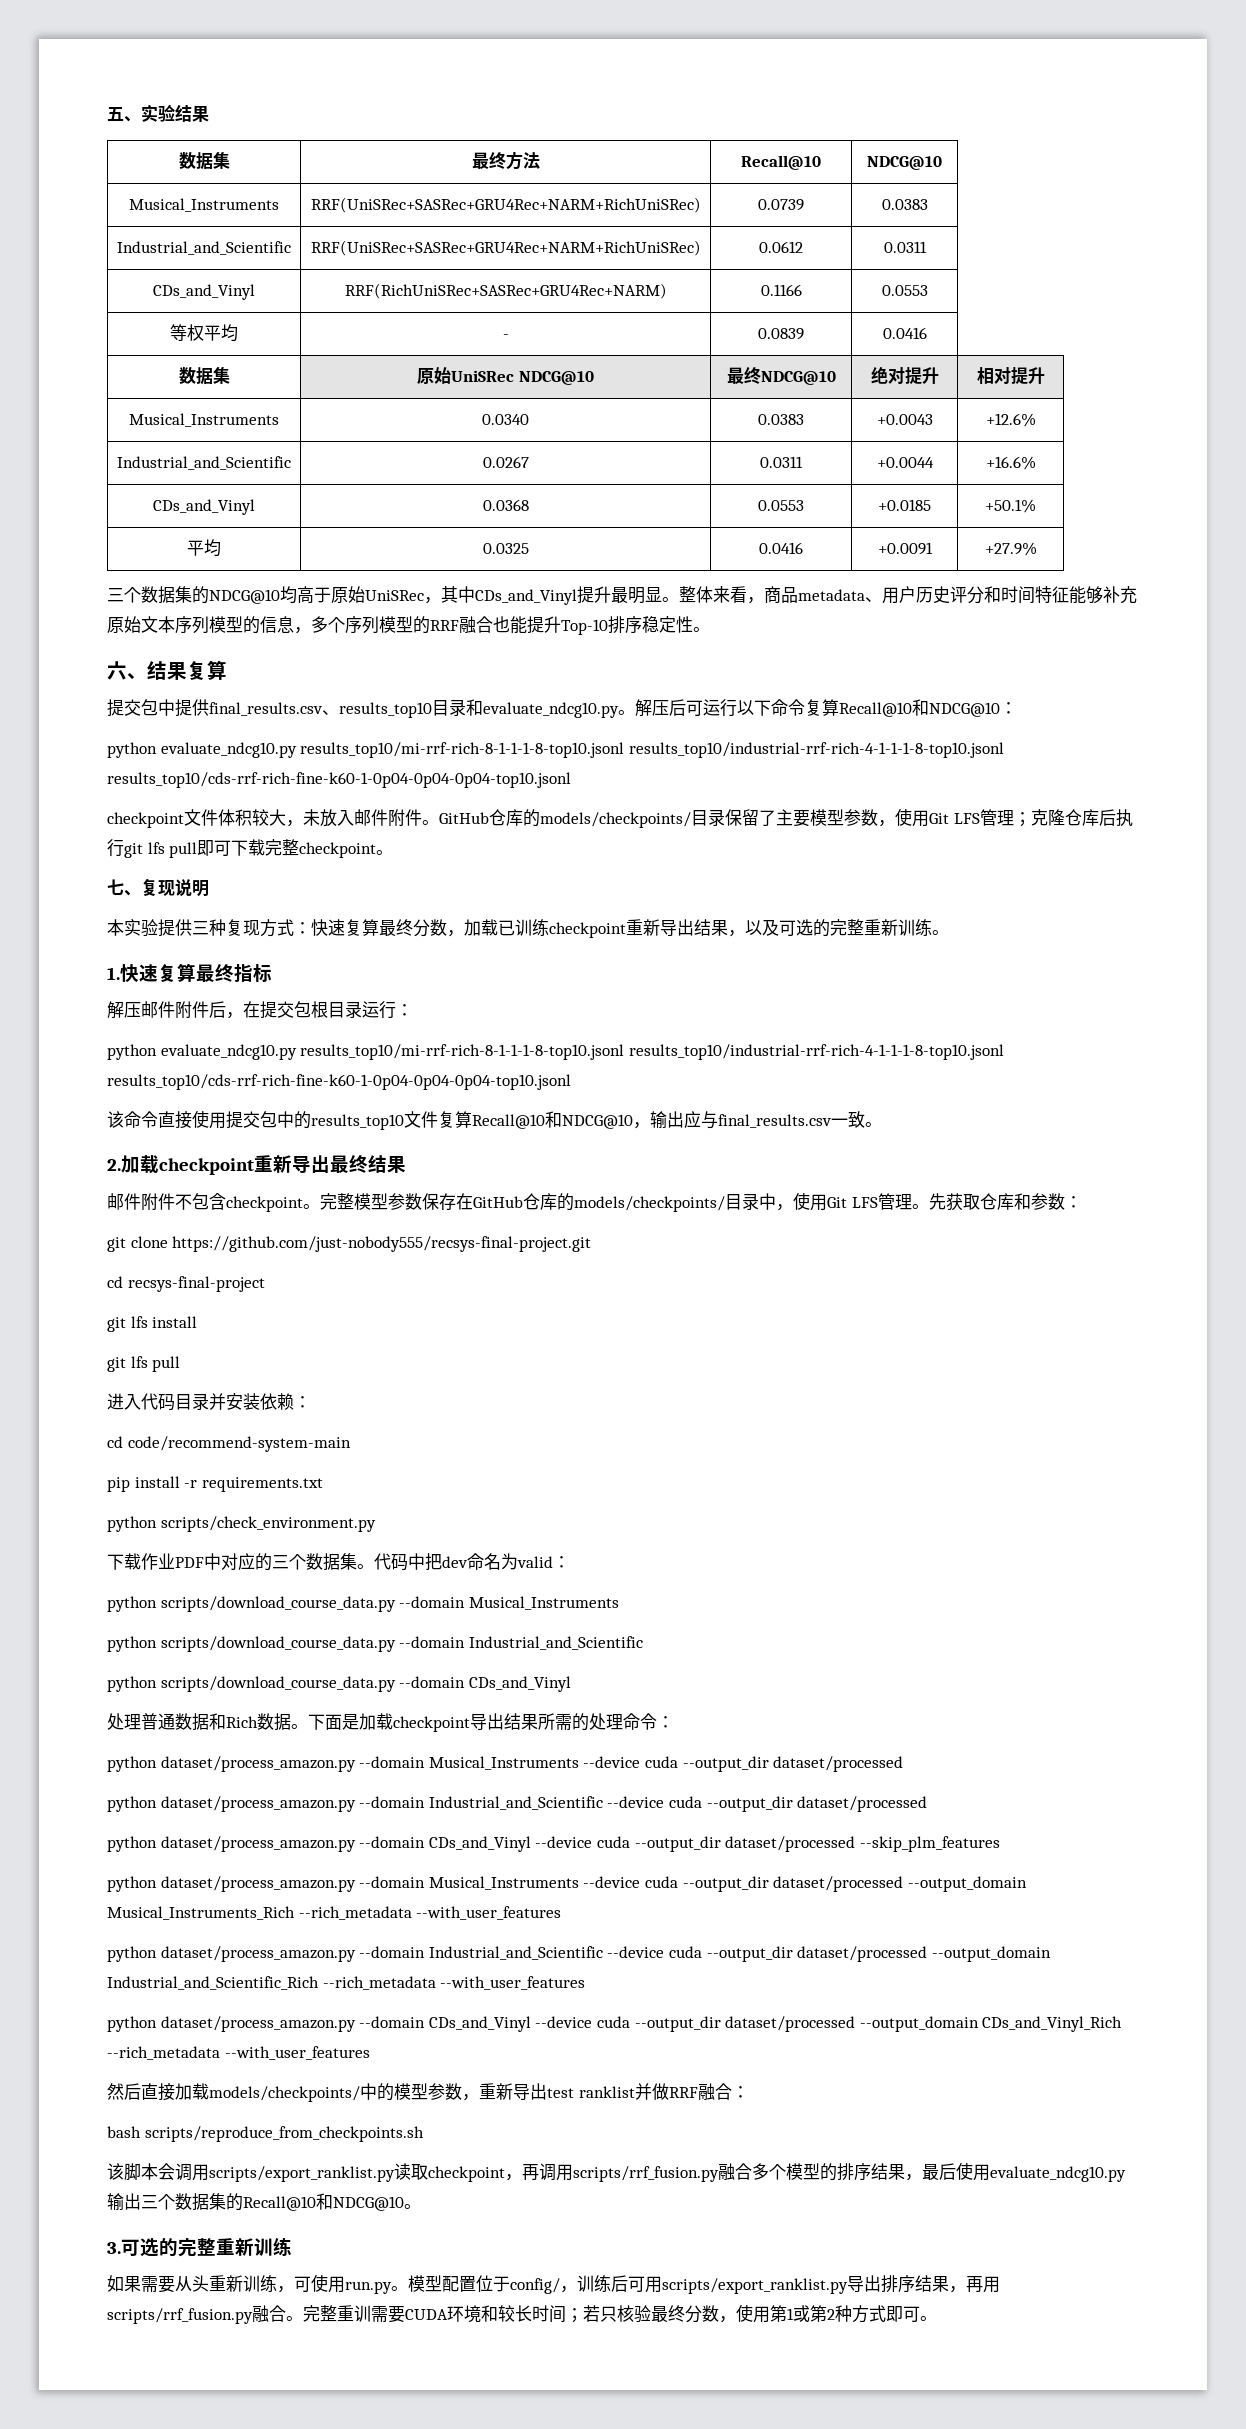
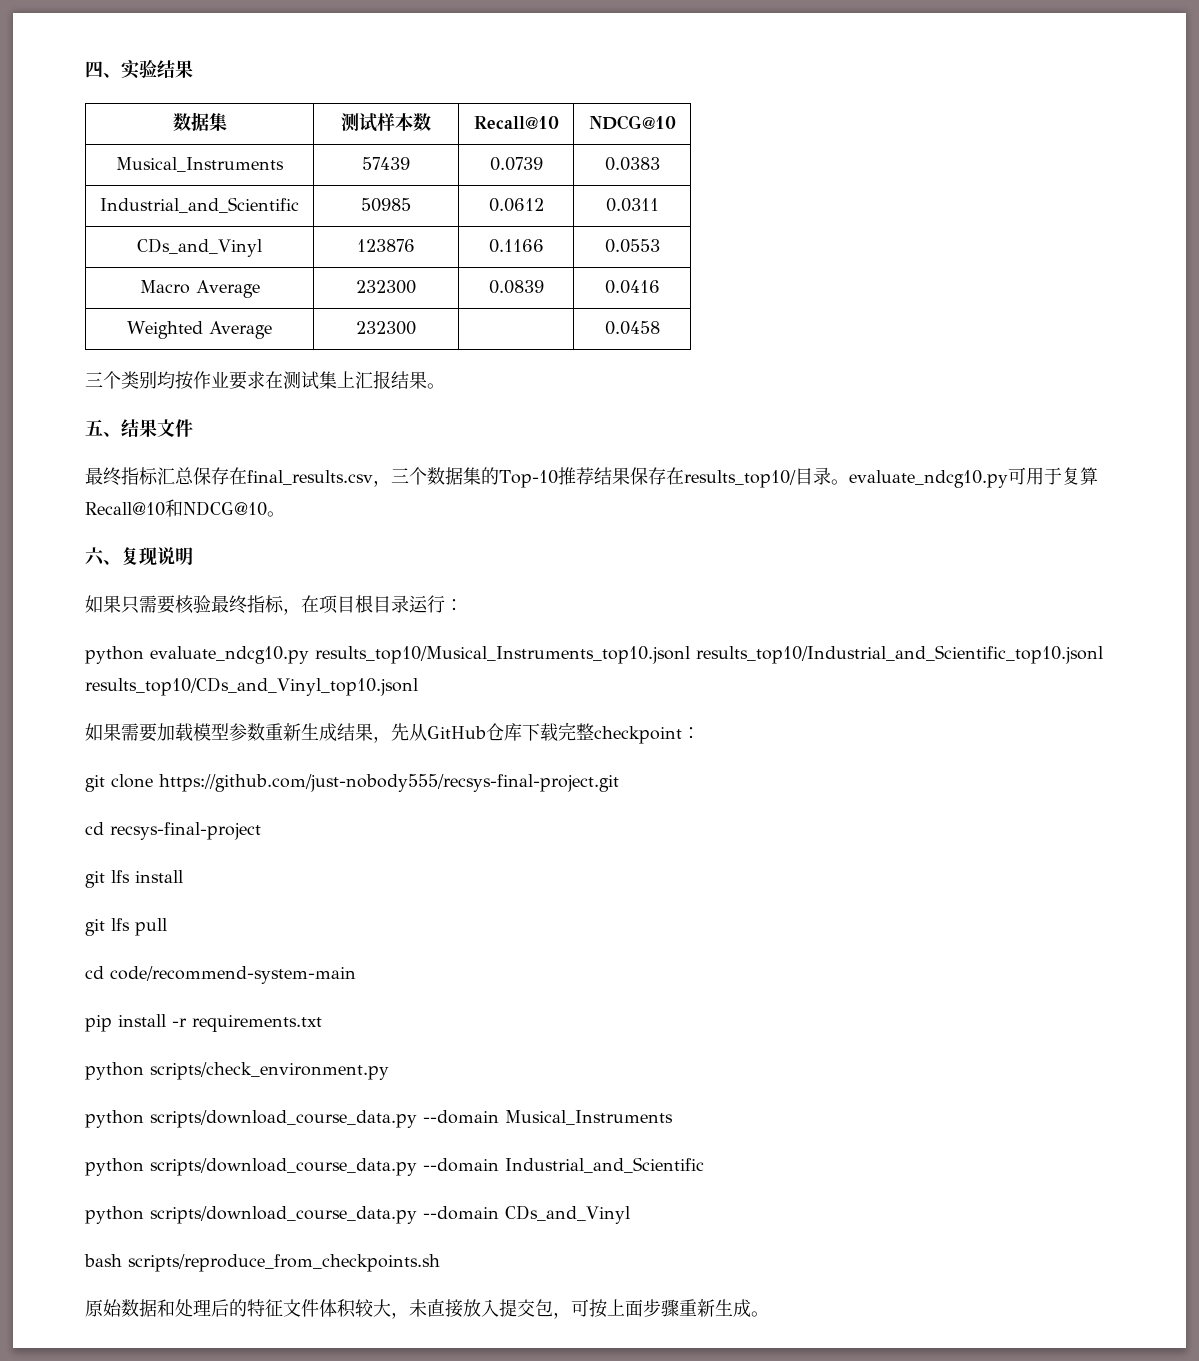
[107,107,124,122] 五 -> [85,61,103,78] 四
[471,151,540,170] 最终方法 -> [341,113,431,132] 测试样本数
[310,197,701,213] RRF(UniSRec+SASRec+GRU4Rec+NARM+RichUniSRec) -> [361,157,410,170] 57439
[310,240,701,256] RRF(UniSRec+SASRec+GRU4Rec+NARM+RichUniSRec) -> [360,198,411,212] 50985
[344,283,667,299] RRF(RichUniSRec+SASRec+GRU4Rec+NARM) -> [356,239,415,252] 123876
[170,324,238,342] [502,334,509,339] 等权平均 | - -> [139,280,260,298] [355,280,416,294] Macro Average | 232300
[178,367,230,385] [417,367,594,385] [726,367,836,385] [870,366,939,384] [976,367,1045,384] [129,413,279,427] [482,414,529,425] [758,414,804,425] [876,414,933,425] [985,413,1036,427] [117,456,291,470] [482,456,529,468] [760,456,803,468] [876,457,934,468] [985,456,1036,470] [153,499,255,515] [482,499,529,511] [758,500,804,511] [878,499,931,511] [985,499,1036,513] [187,539,221,557] [482,543,529,554] [759,542,803,554] [877,542,933,555] [984,542,1037,556] [107,586,1137,605] [107,616,710,635] [107,660,227,680] [107,699,1017,718] [107,742,1004,758] [107,772,571,788] [107,808,1133,828] [107,839,394,858] [107,879,124,896] 数据集 | 原始UniSRec NDCG@10 | 最终NDCG@10 | 绝对提升 | 相对提升 // Musical_Instruments | 0.0340 | 0.0383 | +0.0043 | +12.6% // Industrial_and_Scientific | 0.0267 | 0.0311 | +0.0044 | +16.6% // CDs_and_Vinyl | 0.0368 | 0.0553 | +0.0185 | +50.1% // 平均 | 0.0325 | 0.0416 | +0.0091 | +27.9% // 三个数据集的NDCG@10均高于原始UniSRec，其中CDs_and_Vinyl提升最明显。整体来看，商品metadata、用户历史评分和时间特征能够补充原始文本序列模型的信息，多个序列模型的RRF融合也能提升Top-10排序稳定性。 // 六、结果复算 // 提交包中提供final_results.csv、results_top10目录和evaluate_ndcg10.py。解压后可运行以下命令复算Recall@10和NDCG@10： // python evaluate_ndcg10.py results_top10/mi-rrf-rich-8-1-1-1-8-top10.jsonl results_top10/industrial-rrf-rich-4-1-1-1-8-top10.jsonl results_top10/cds-rrf-rich-fine-k60-1-0p04-0p04-0p04-top10.jsonl // checkpoint文件体积较大，未放入邮件附件。GitHub仓库的models/checkpoints/目录保留了主要模型参数，使用Git LFS管理；克隆仓库后执行git lfs pull即可下载完整checkpoint。 // 七 -> [126,321,273,339] [355,321,416,335] [604,321,660,335] [85,370,445,390] [85,419,193,438] [85,467,1098,488] [85,499,285,517] [85,547,105,566] Weighted Average | 232300 | | 0.0458 // 三个类别均按作业要求在测试集上汇报结果。 // 五、结果文件 // 最终指标汇总保存在final_results.csv，三个数据集的Top-10推荐结果保存在results_top10/目录。evaluate_ndcg10.py可用于复算Recall@10和NDCG@10。 // 六
[107,919,949,938] [107,963,272,983] [107,1001,311,1019] 本实验提供三种复现方式：快速复算最终分数，加载已训练checkpoint重新导出结果，以及可选的完整重新训练。 // 1.快速复算最终指标 // 解压邮件附件后，在提交包 -> [85,595,355,615] 如果只需要核验最终指标，在项目
[300,1044,1004,1060] [107,1074,571,1090] [107,1110,882,1130] [107,1155,406,1175] [107,1192,1065,1212] results_top10/mi-rrf-rich-8-1-1-1-8-top10.jsonl results_top10/industrial-rrf-rich-4-1-1-1-8-top10.jsonl results_top10/cds-rrf-rich-fine-k60-1-0p04-0p04-0p04-top10.jsonl // 该命令直接使用提交包中的results_top10文件复算Recall@10和NDCG@10，输出应与final_results.csv一致。 // 2.加载checkpoint重新导出最终结果 // 邮件附件不包含checkpoint。完整模型参数保存在GitHub仓库的models/checkpoints/目录中，使用Git LFS管理。先获取仓库和参数 -> [315,645,1103,664] [85,677,418,696] [85,722,682,744] results_top10/Musical_Instruments_top10.jsonl results_top10/Industrial_and_Scientific_top10.jsonl results_top10/CDs_and_Vinyl_top10.jsonl // 如果需要加载模型参数重新生成结果，先从GitHub仓库下载完整checkpoint
[107,1393,311,1411] // 进入代码目录并安装依赖： -> (167, 927) none
[107,1553,570,1571] // 下载作业PDF中对应的三个数据集。代码中把dev命名为valid： -> (389, 1071) none
[107,1713,674,1732] [107,1756,904,1772] [107,1796,928,1812] [107,1836,1000,1852] [107,1876,1027,1892] [107,1906,562,1920] [107,1946,1051,1962] [107,1976,586,1990] [107,2016,1123,2032] [107,2046,370,2060] [107,2083,749,2102] [107,2126,424,2142] [107,2162,1126,2182] [107,2193,421,2211] [107,2237,292,2257] [107,2274,1000,2294] [107,2304,920,2324] 处理普通数据和Rich数据。下面是加载checkpoint导出结果所需的处理命令： // python dataset/process_amazon.py --domain Musical_Instruments --device cuda --output_dir dataset/processed // python dataset/process_amazon.py --domain Industrial_and_Scientific --device cuda --output_dir dataset/processed // python dataset/process_amazon.py --domain CDs_and_Vinyl --device cuda --output_dir dataset/processed --skip_plm_features // python dataset/process_amazon.py --domain Musical_Instruments --device cuda --output_dir dataset/processed --output_domain Musical_Instruments_Rich --rich_metadata --with_user_features // python dataset/process_amazon.py --domain Industrial_and_Scientific --device cuda --output_dir dataset/processed --output_domain Industrial_and_Scientific_Rich --rich_metadata --with_user_features // python dataset/process_amazon.py --domain CDs_and_Vinyl --device cuda --output_dir dataset/processed --output_domain CDs_and_Vinyl_Rich --rich_metadata --with_user_features // 然后直接加载models/checkpoints/中的模型参数，重新导出test ranklist并做RRF融合： // bash scripts/reproduce_from_checkpoints.sh // 该脚本会调用scripts/export_ranklist.py读取checkpoint，再调用scripts/rrf_fusion.py融合多个模型的排序结果，最后使用evaluate_ndcg10.py输出三个数据集的Recall@10和NDCG@10。 // 3.可选的完整重新训练 // 如果需要从头重新训练，可使用run.py。模型配置位于config/，训练后可用scripts/export_ranklist.py导出排序结果，再用scripts/rrf_fusion.py融合。完整重训需要CUDA环境和较长时间；若只核验最终分数，使用第1或第2种方式即可 -> [84,1254,440,1272] [85,1299,751,1319] bash scripts/reproduce_from_checkpoints.sh // 原始数据和处理后的特征文件体积较大，未直接放入提交包，可按上面步骤重新生成

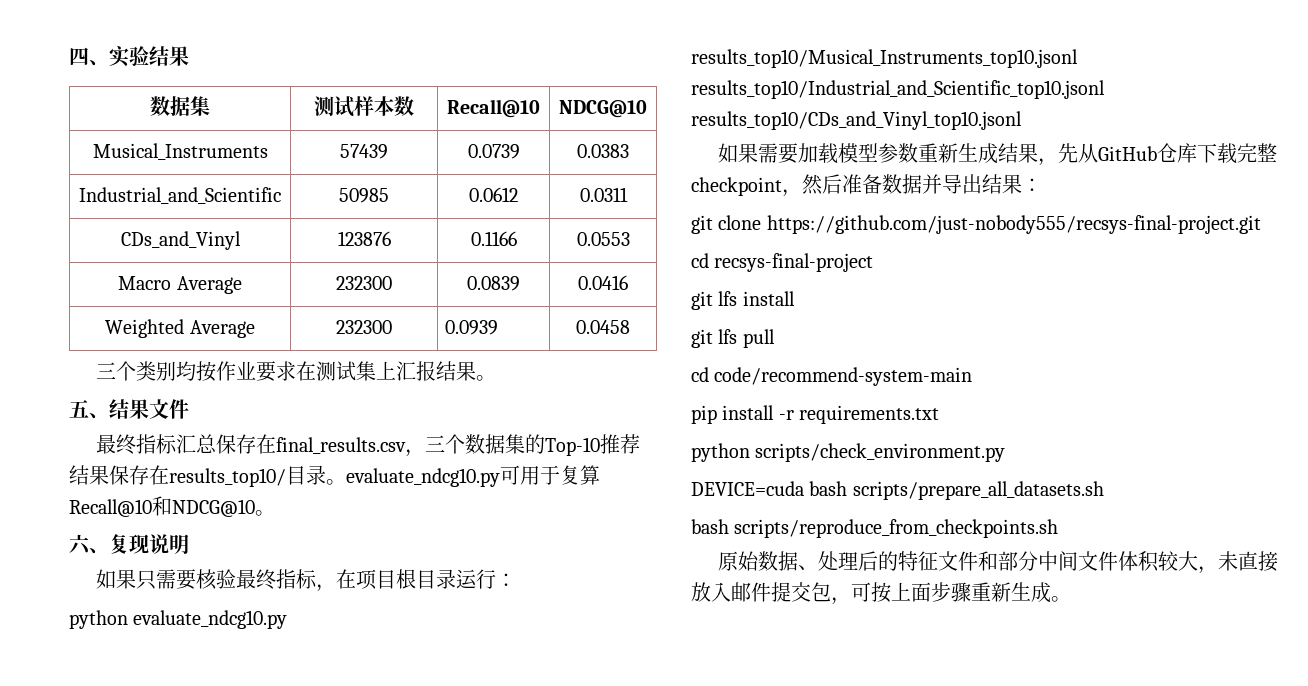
(416, 328) none -> [445,320,499,335] 0.0939
(682, 735) none -> [782,174,1022,197] ，然后准备数据并导出结果
[85,1110,673,1128] [85,1157,704,1176] [85,1205,630,1224] python scripts/download_course_data.py --domain Musical_Instruments // python scripts/download_course_data.py --domain Industrial_and_Scientific // python scripts/download_course_data.py --domain CDs_and_Vinyl -> [691,481,1104,500] DEVICE=cuda bash scripts/prepare_all_datasets.sh
[157,1299,175,1317] 和 -> [797,565,818,570] 、
(319, 1308) none -> [977,551,1118,571] 和部分中间文件
(499, 1308) none -> [731,582,771,602] 邮件

